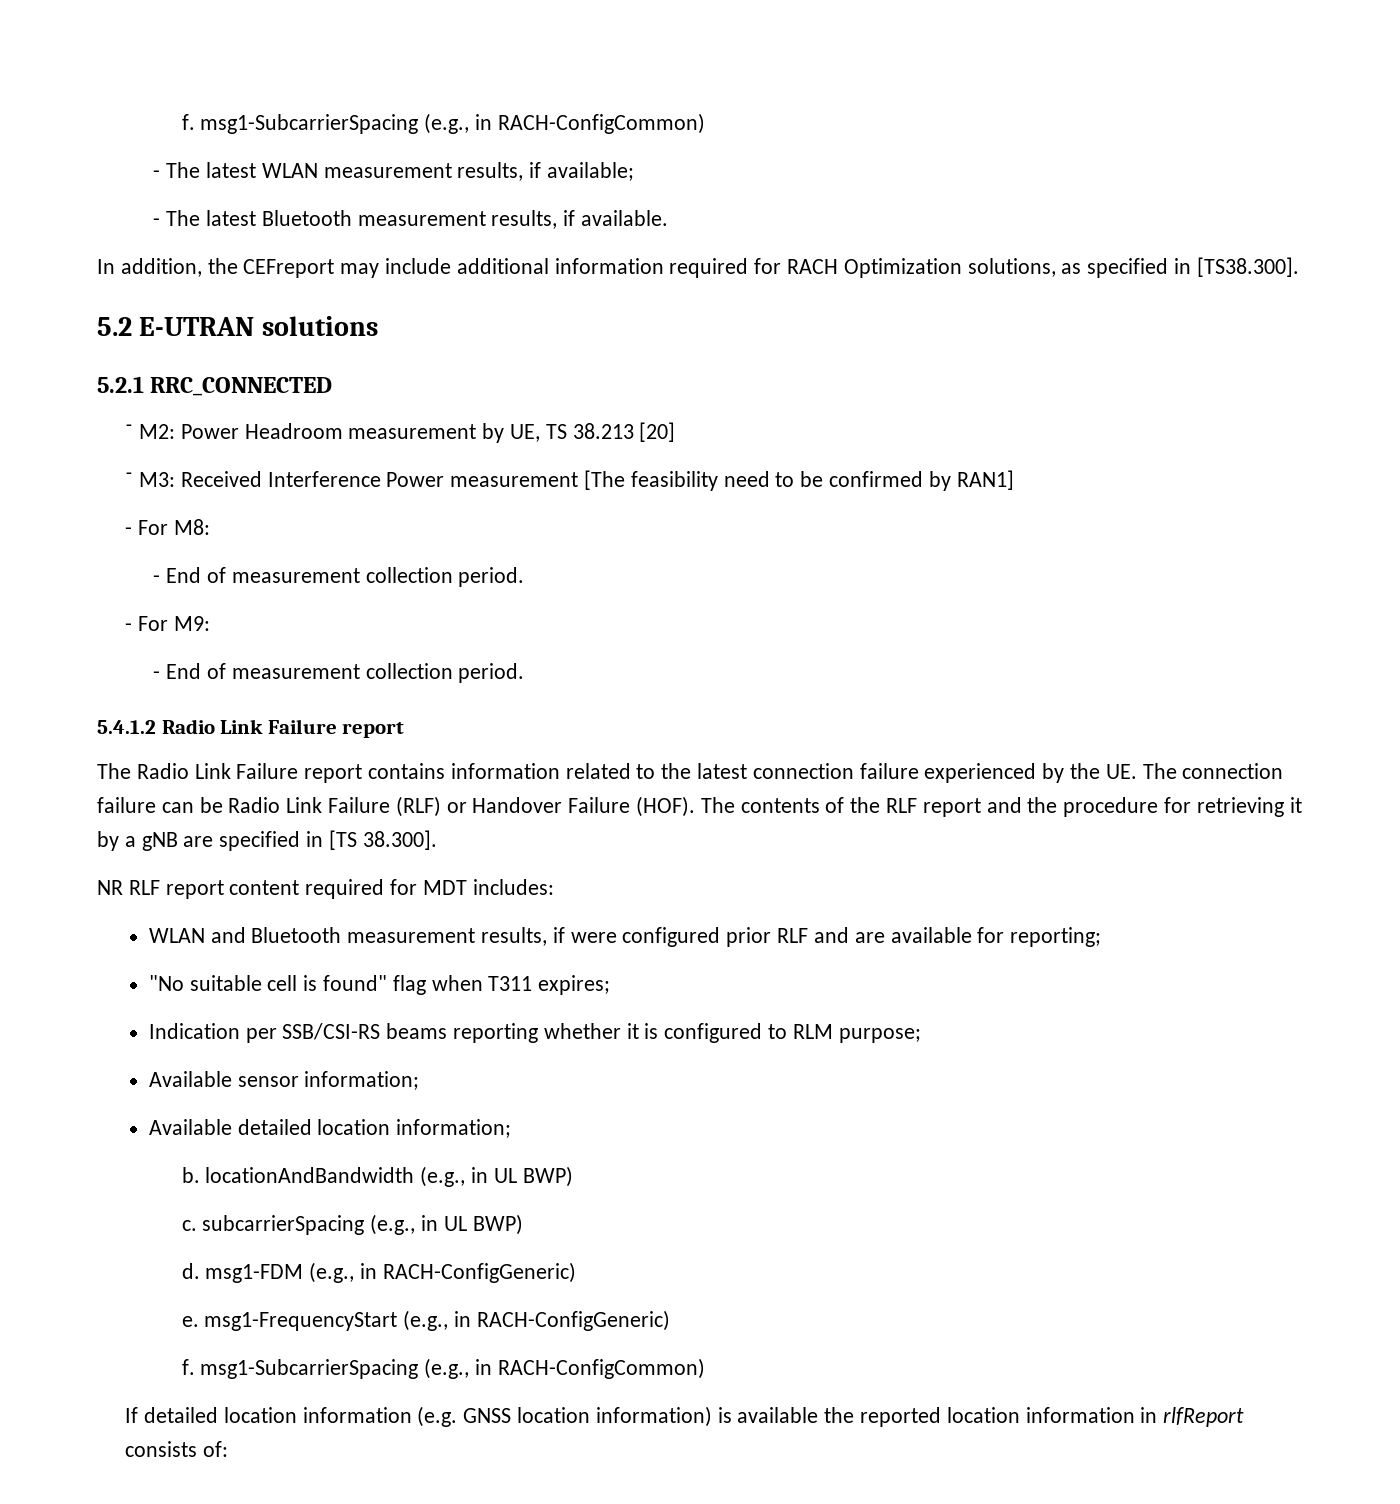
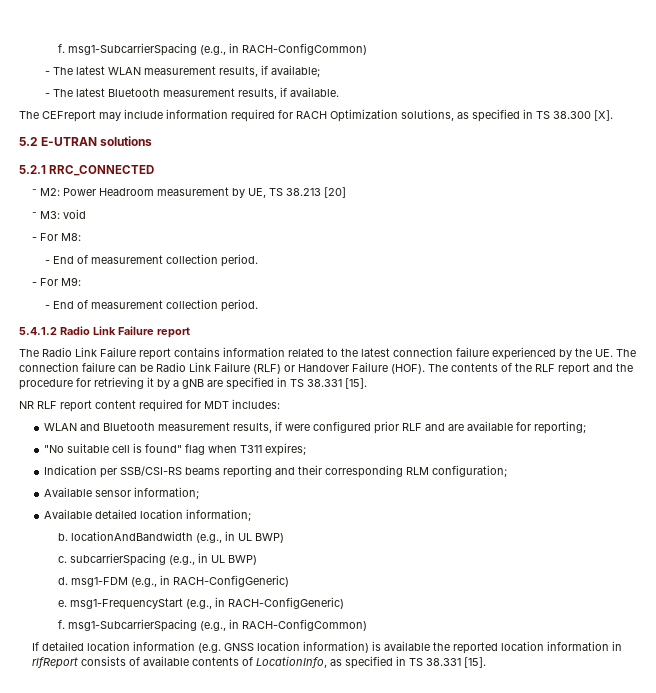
[97,258,238,277] In addition, the -> [19,111,39,119] The
[456,258,549,274] additional -> (163, 114) none
[1196,257,1299,277] [TS38.300]. -> [536,110,613,121] TS 38.300 [X].
[180,470,1014,491] Received Interference Power measurement [The feasibility need to be confirmed by RAN1] -> [63,209,87,219] void
[328,830,437,850] [TS 38.300]. -> [290,378,367,389] TS 38.331 [15].
[543,1023,921,1043] whether it is configured to RLM purpose; -> [275,465,508,478] and their corresponding RLM configuration;
[203,1441,229,1457] of: -> [129,656,487,669] of available contents of LocationInfo, as specified in TS 38.331 [15].

